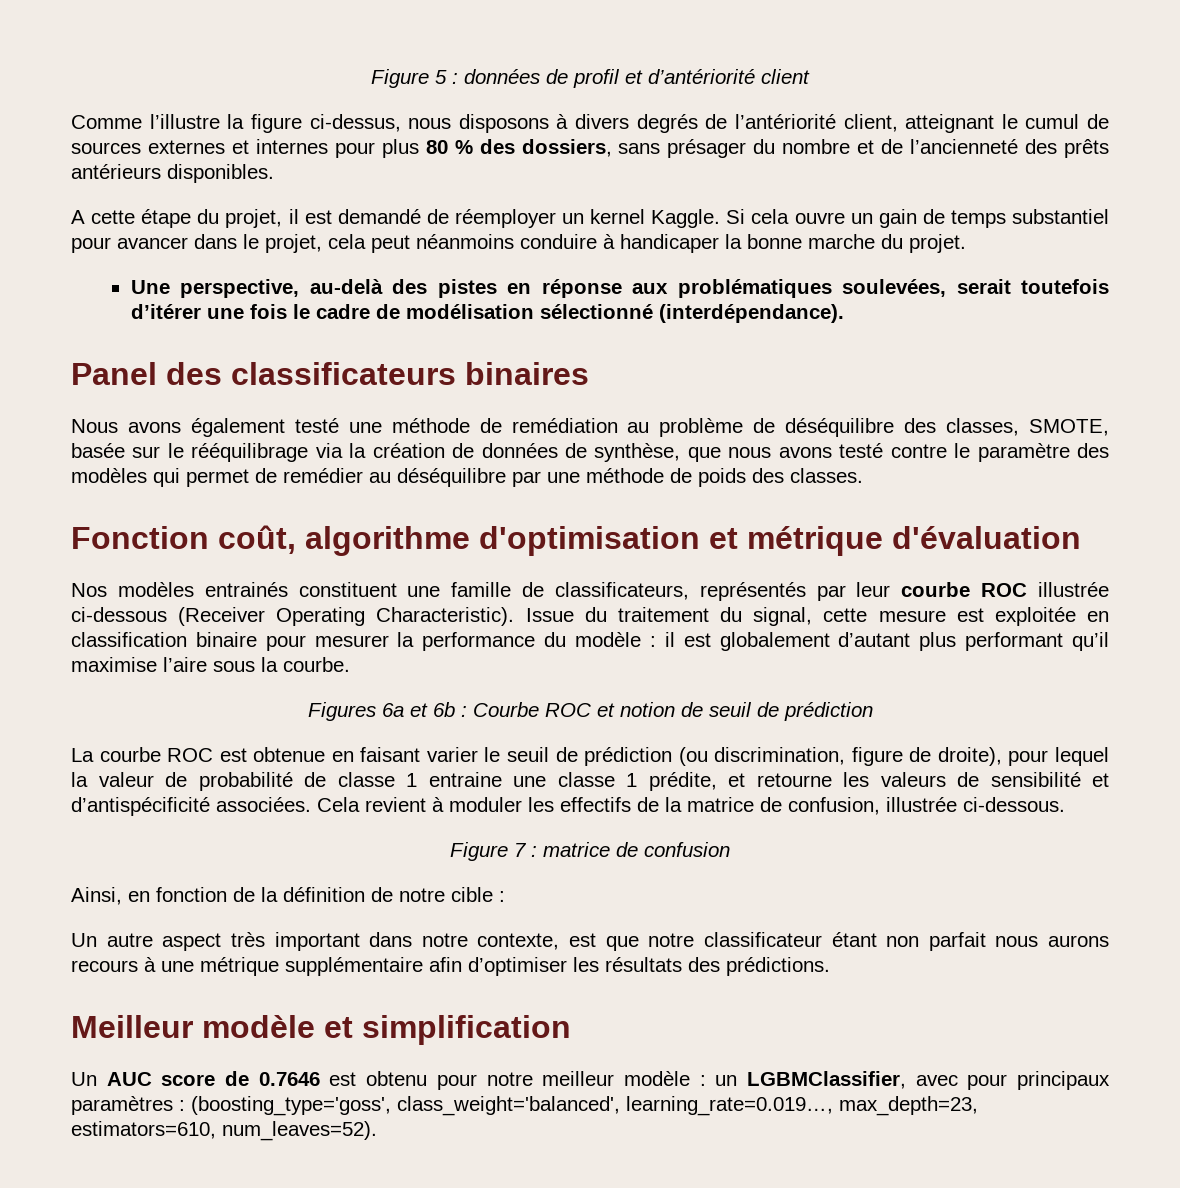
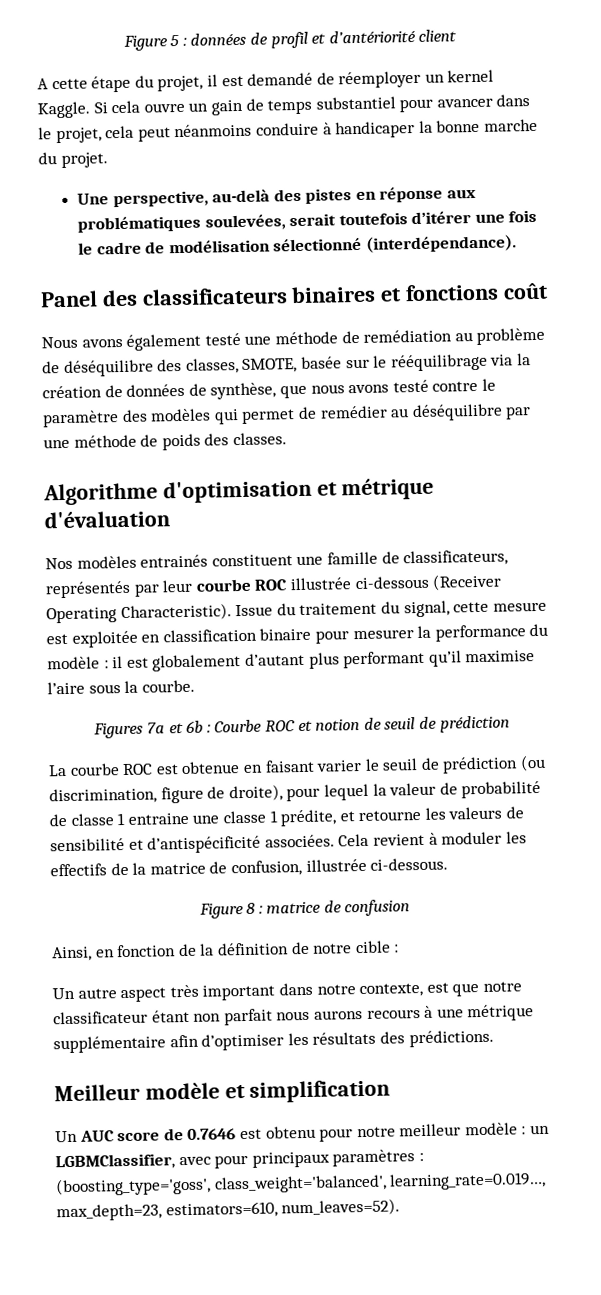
[71,114,1109,133] [71,139,1110,158] [71,164,274,183] // Comme l’illustre la figure ci-dessus, nous disposons à divers degrés de l’antériorité client, atteignant le cumul de sources externes et internes pour plus 80 % des dossiers, sans présager du nombre et de l’ancienneté des prêts antérieurs disponibles. -> (458, 35) none
(589, 373) none -> [380,282,548,302] et fonctions coût
[71,525,470,556] Fonction coût, algorithme -> [43,482,158,506] Algorithme
[381,703,404,717] 6a -> [147,722,166,734] 7a
[514,843,527,857] 7 -> [246,902,256,914] 8

